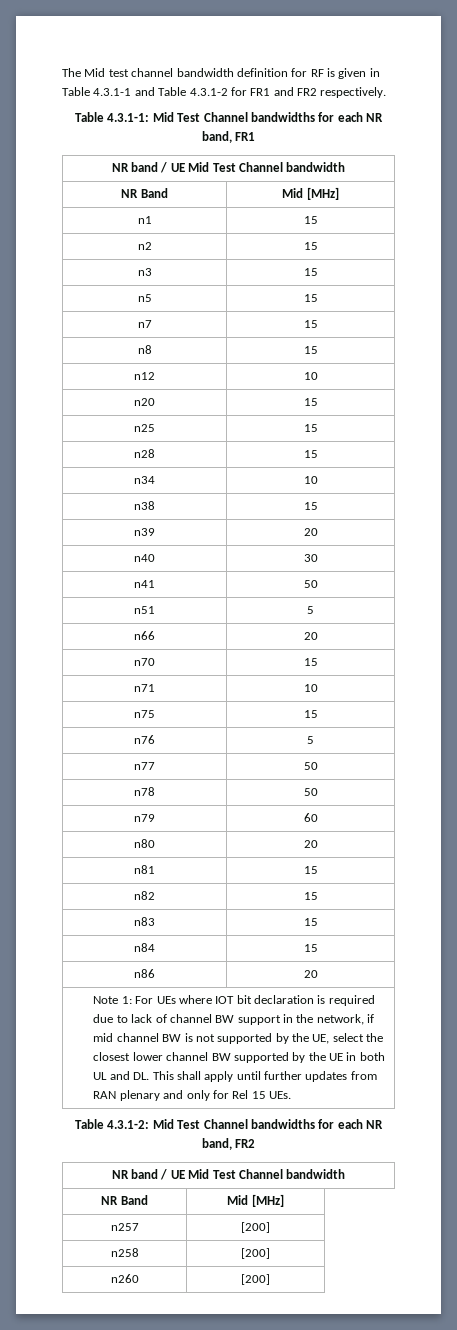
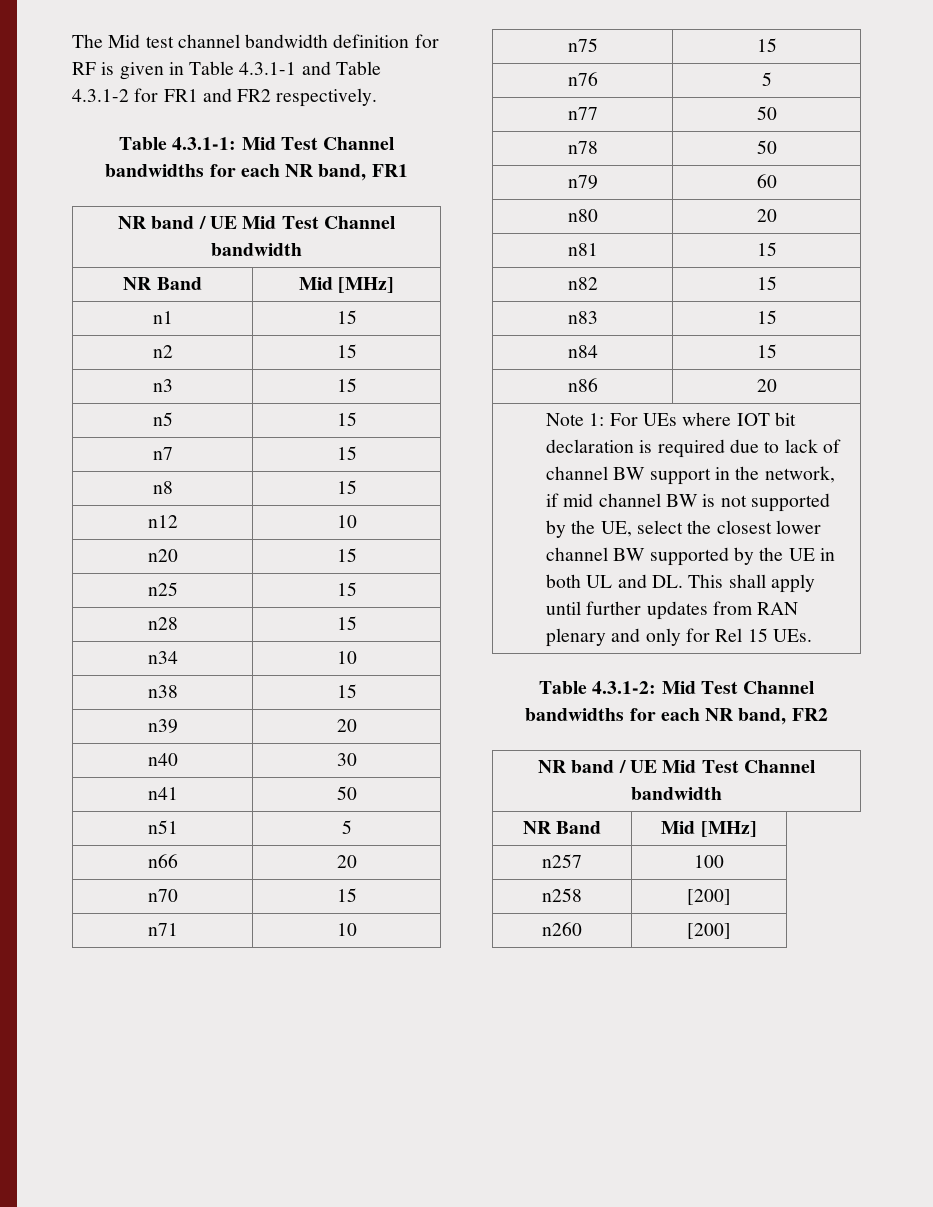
[241,1222,270,1233] [200] -> [694,855,724,868] 100

